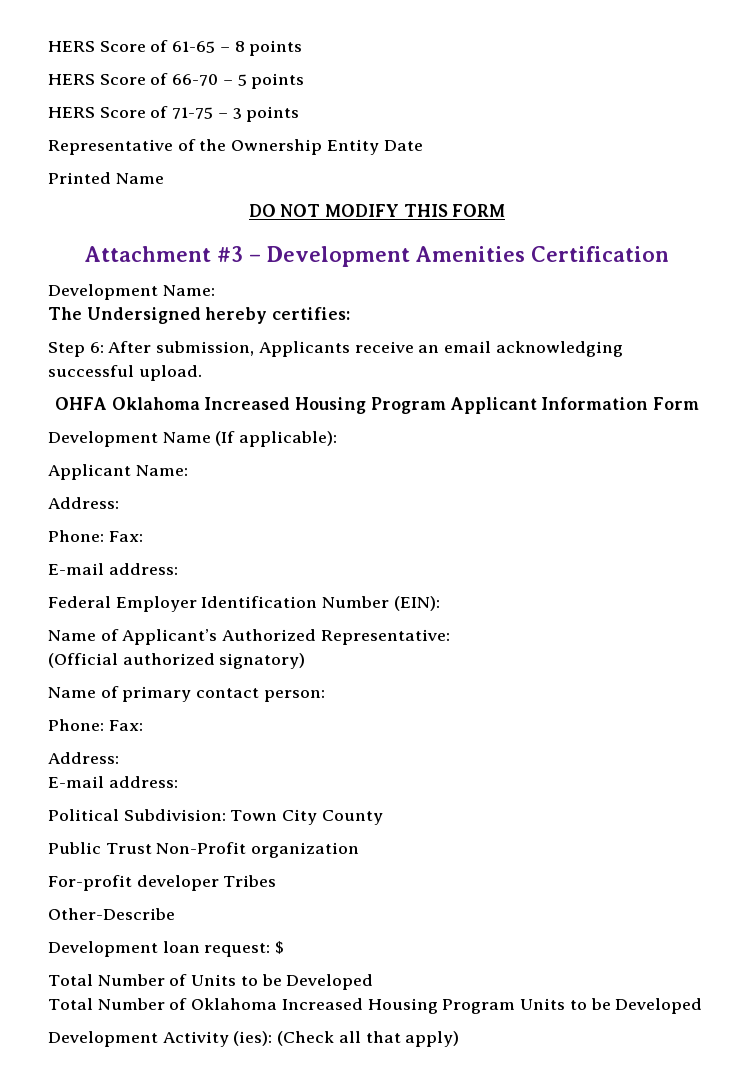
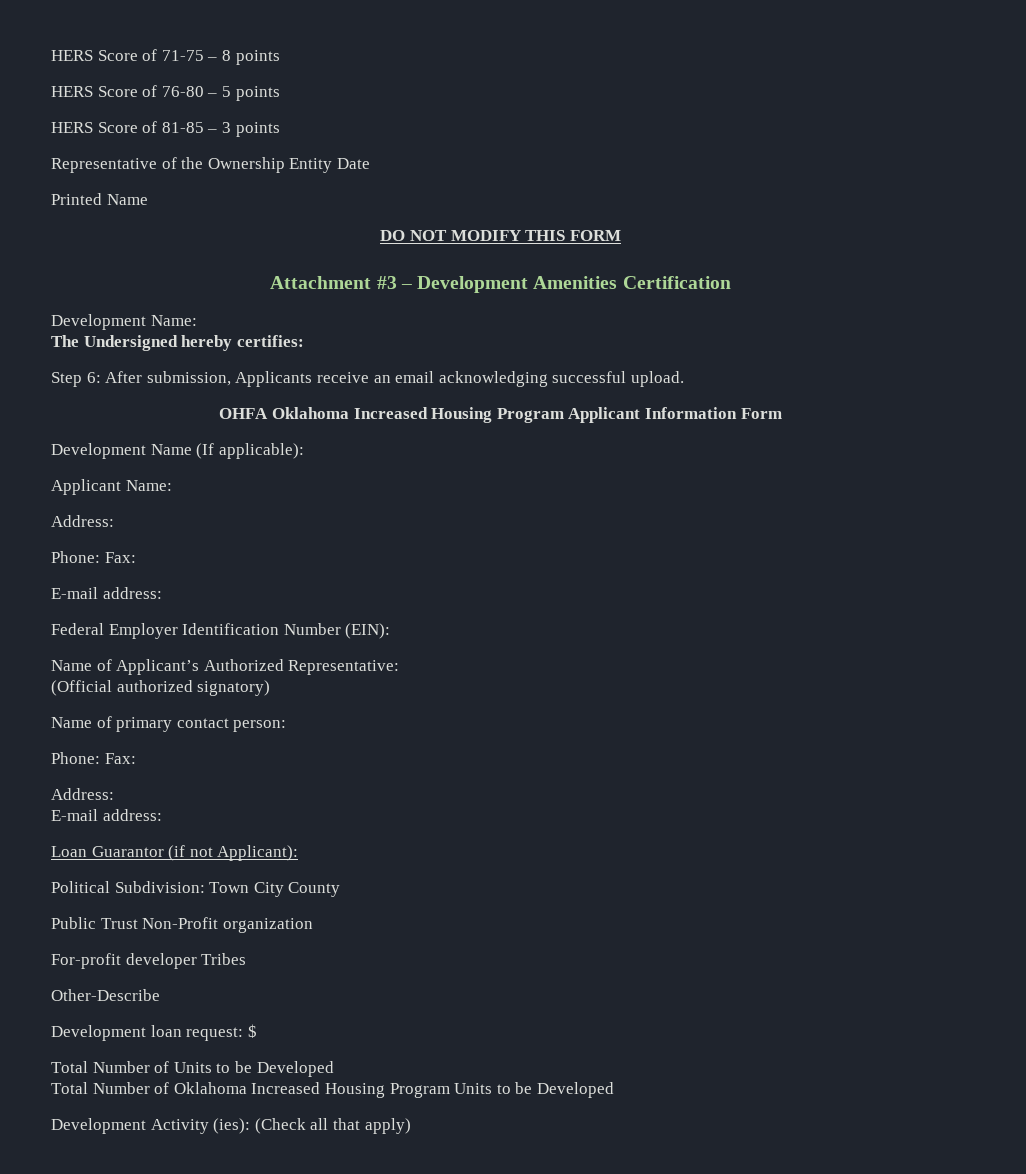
[48,40,216,53] HERS Score of 61-65 -> [51,49,204,61] HERS Score of 71-75
[172,74,219,86] 66-70 -> [161,86,204,97] 76-80
[172,107,214,119] 71-75 -> [161,122,204,133] 81-85
(178, 782) none -> [51,845,299,861] // Loan Guarantor (if not Applicant):

